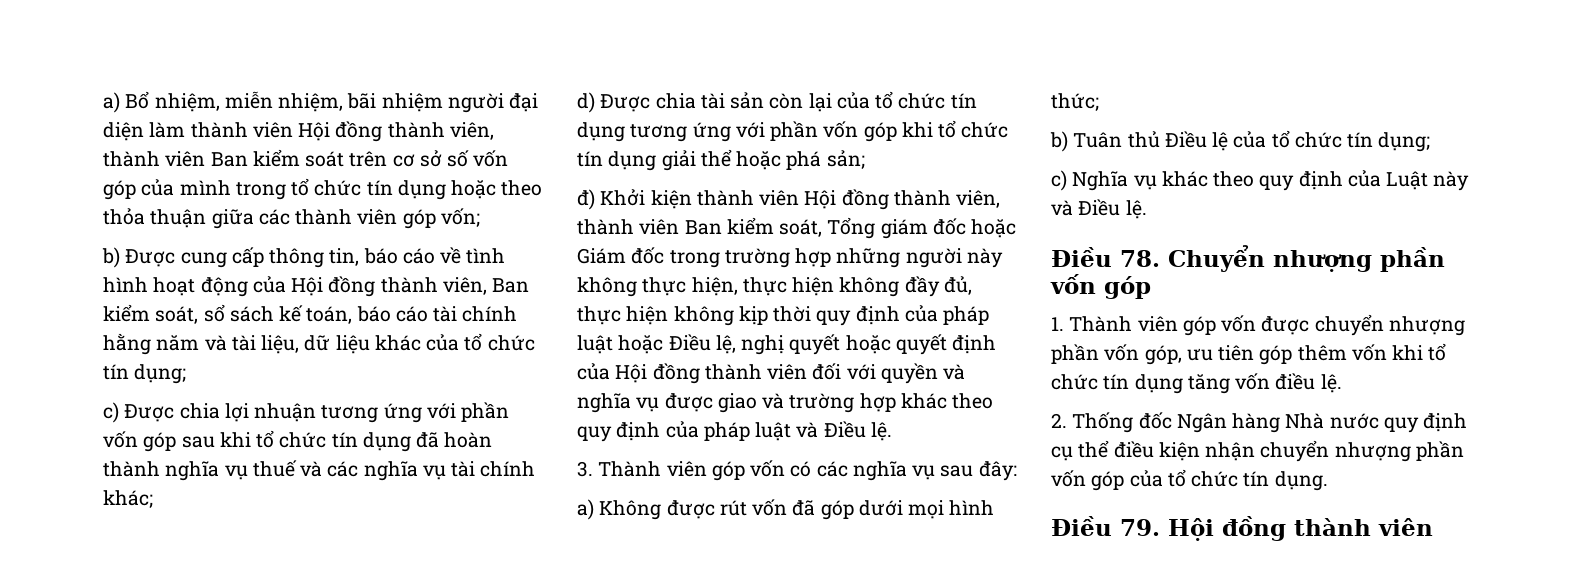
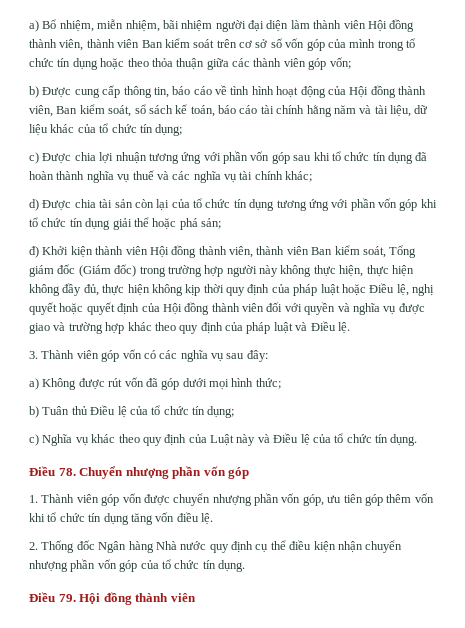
[971,219,1017,238] [577,247,665,264] hoặc Giám đốc -> [78,264,137,277] (Giám đốc)
[836,248,901,268] những -> (224, 271) none
[1125,200,1147,219] lệ. -> [300,433,418,446] lệ của tổ chức tín dụng.

